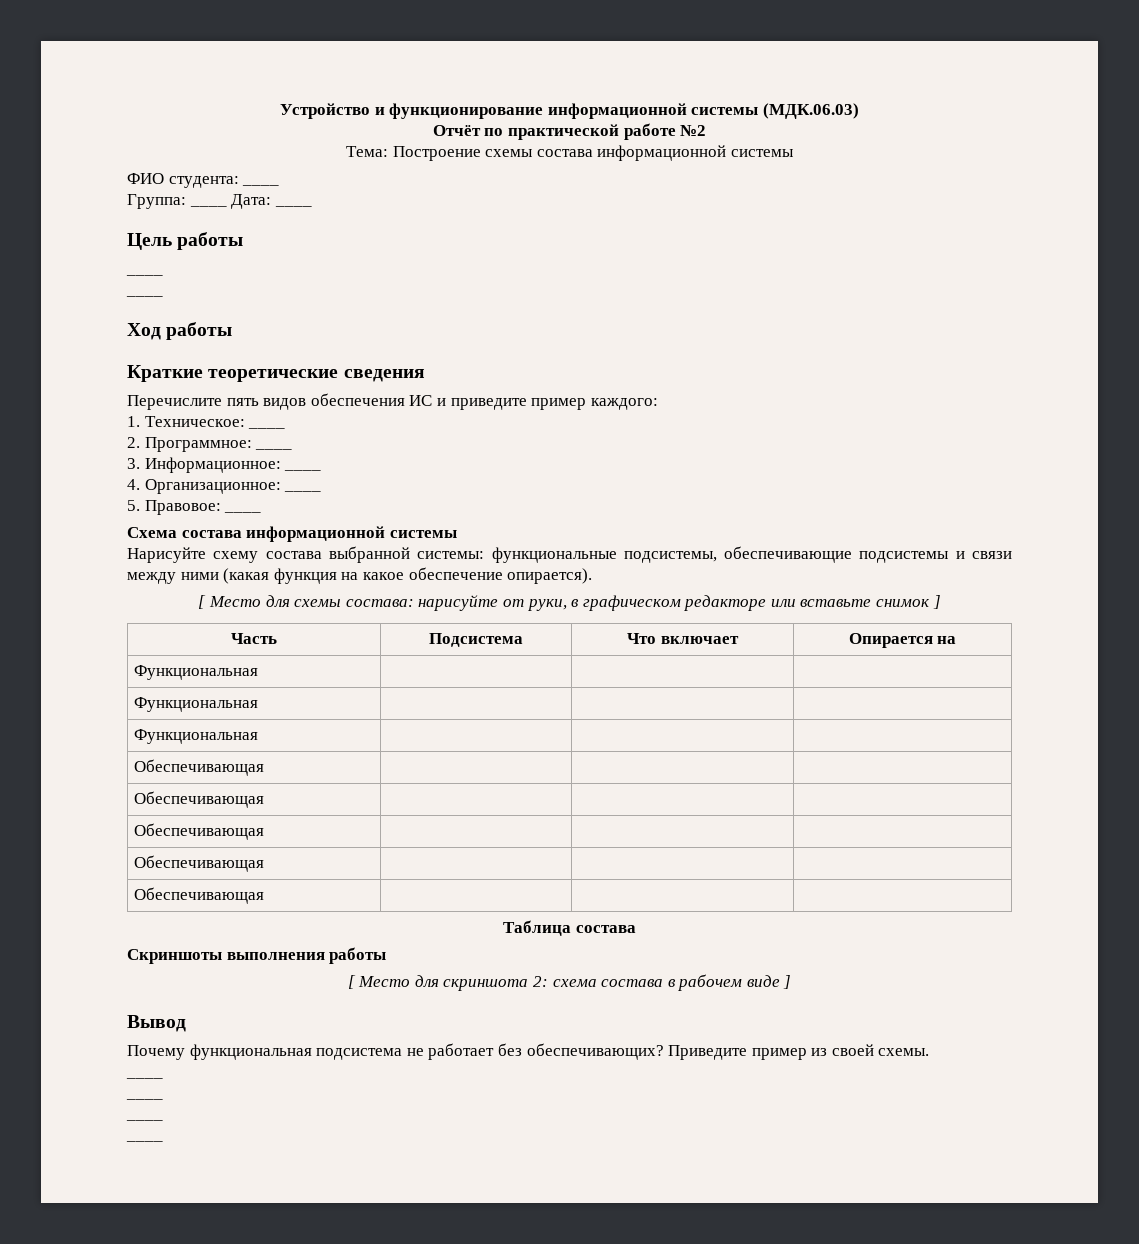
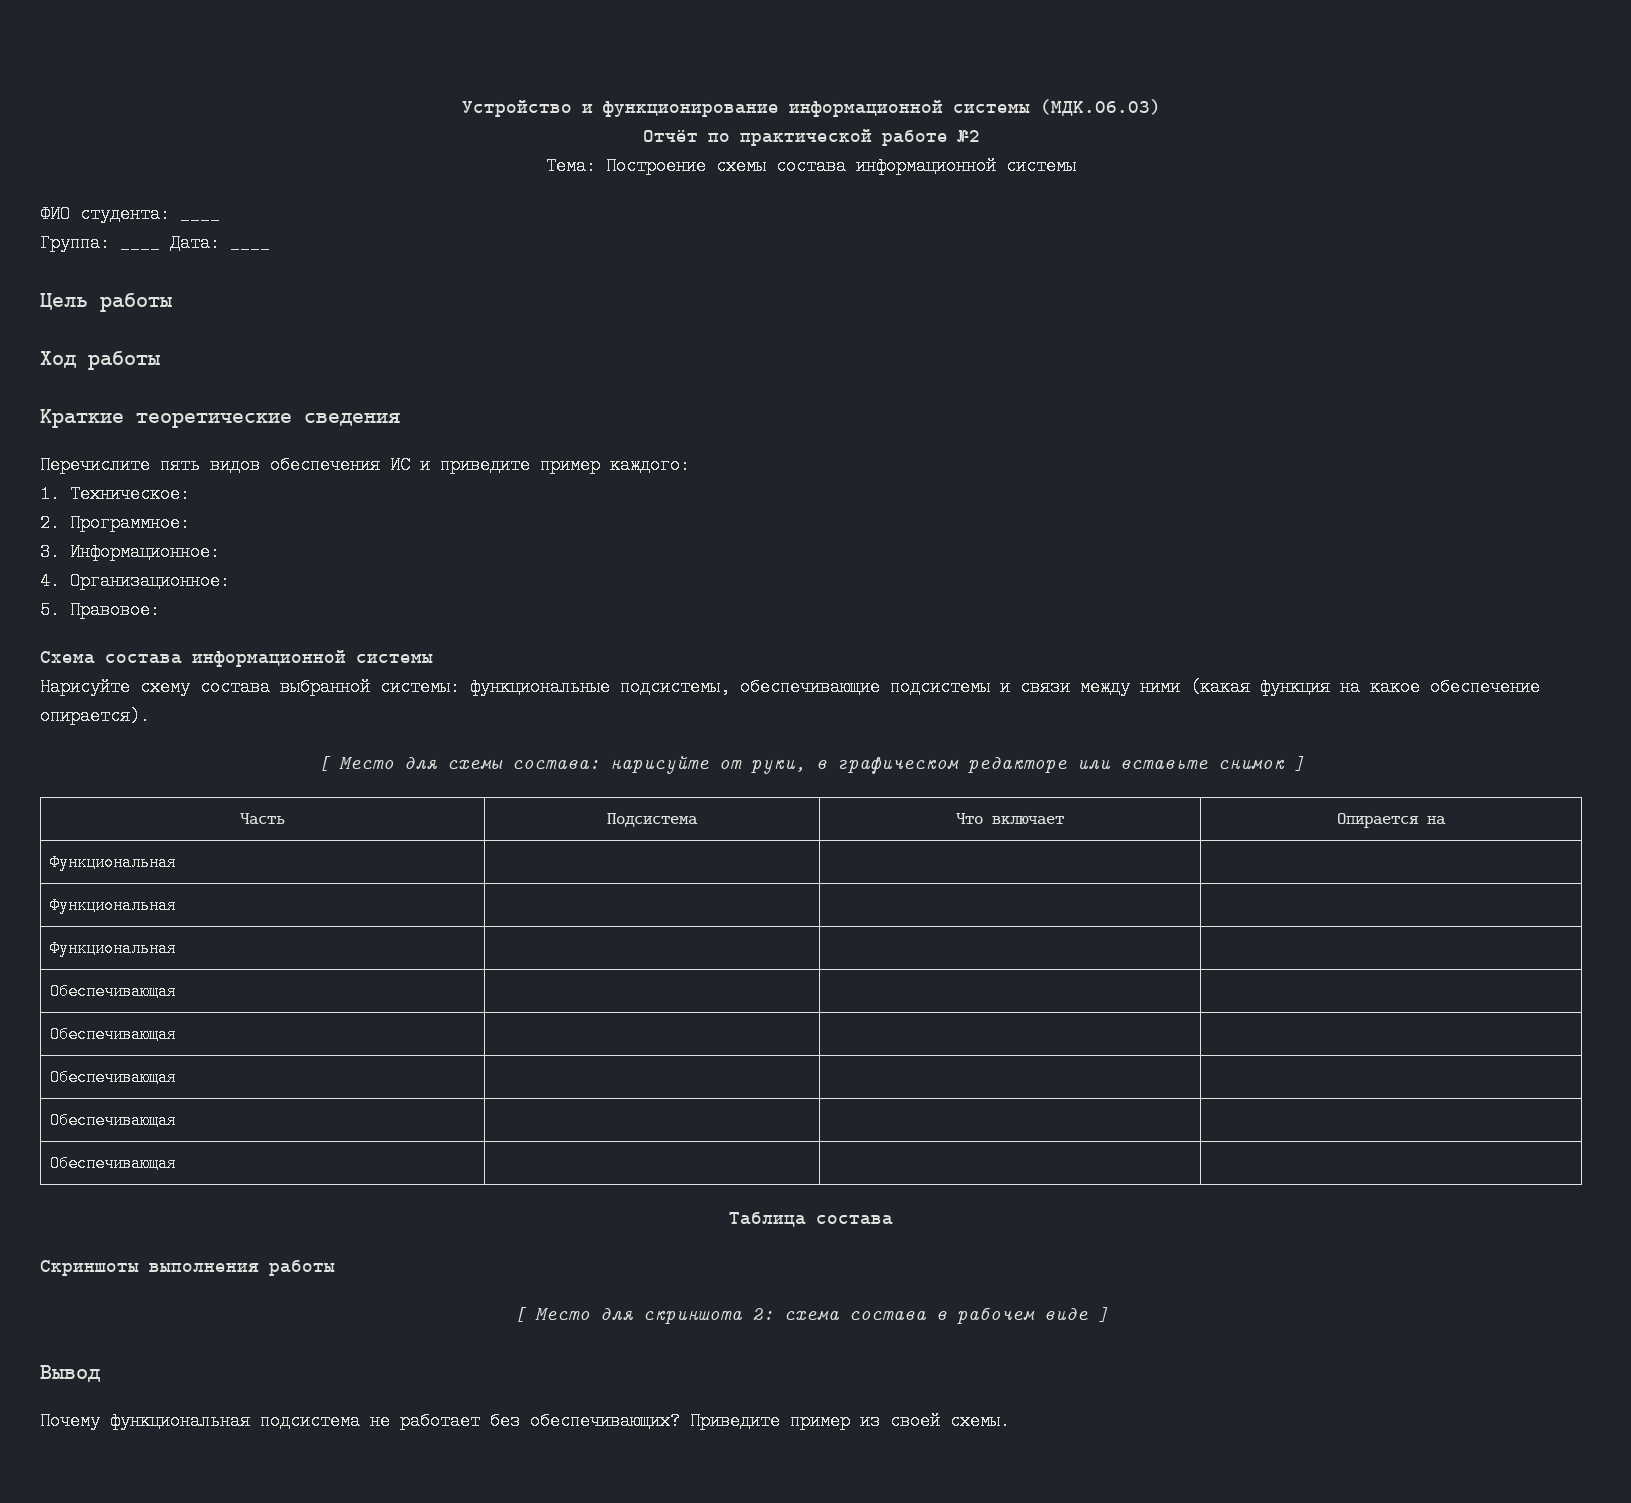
[126,274,163,276] [126,295,163,297] // ____ // ____ -> (173, 302) none
[248,427,286,429] ____ -> (190, 494) none
[255,448,293,450] ____ -> (190, 523) none
[284,469,322,471] ____ -> (220, 552) none
[284,490,322,492] ____ -> (230, 581) none
[224,511,262,513] ____ -> (160, 610) none
[126,1077,163,1079] [126,1098,163,1100] [126,1119,163,1121] [126,1140,163,1142] // ____ // ____ // ____ // ____ -> (1010, 1421) none

